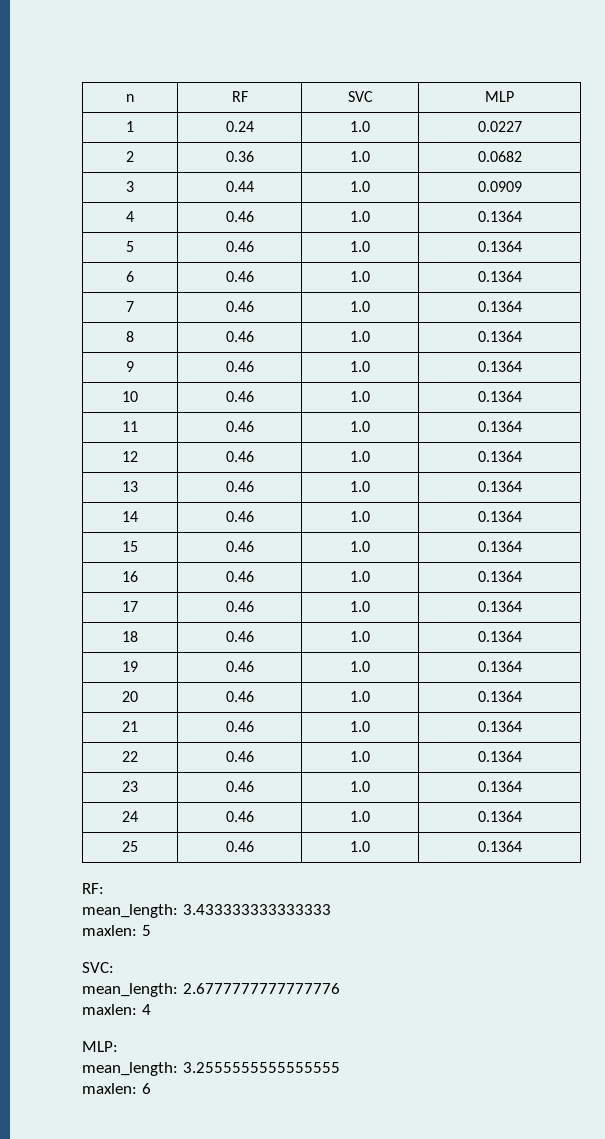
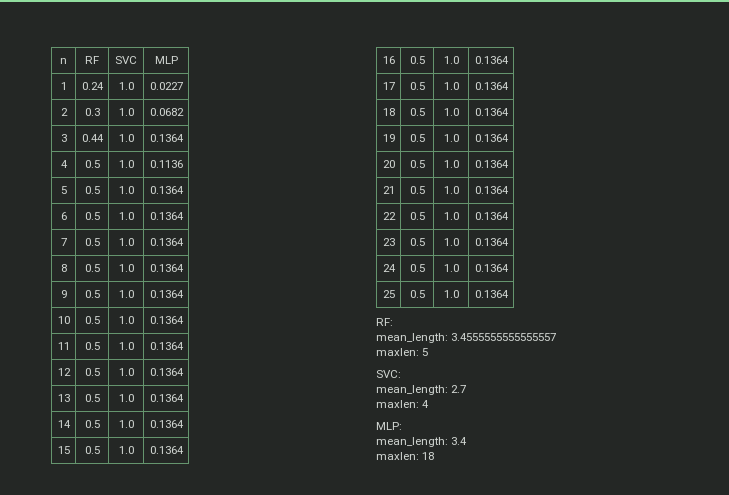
[225,151,254,162] 0.36 -> [84,108,100,116] 0.3
[477,181,522,192] 0.0909 -> [149,134,184,142] 0.1364
[225,211,254,222] [350,211,370,222] [477,211,522,222] 0.46 | 1.0 | 0.1364 -> [84,160,100,168] [118,160,134,168] [149,160,183,168] 0.5 | 1.0 | 0.1136
[225,241,254,252] 0.46 -> [84,186,100,194] 0.5
[225,271,254,282] 0.46 -> [84,212,100,220] 0.5
[225,301,254,312] 0.46 -> [84,238,100,246] 0.5
[225,331,254,342] 0.46 -> [84,264,100,272] 0.5
[225,361,254,372] 0.46 -> [84,290,100,298] 0.5
[225,391,254,402] 0.46 -> [84,316,100,324] 0.5
[225,421,254,432] 0.46 -> [84,342,100,350] 0.5
[225,451,254,462] 0.46 -> [84,368,100,376] 0.5
[225,481,254,492] 0.46 -> [84,394,100,402] 0.5
[225,511,254,522] 0.46 -> [84,420,100,428] 0.5
[225,541,254,552] 0.46 -> [84,446,100,454] 0.5
[225,571,254,582] 0.46 -> [409,56,425,64] 0.5
[225,601,254,612] 0.46 -> [409,82,425,90] 0.5
[225,631,254,642] 0.46 -> [409,108,425,116] 0.5
[225,661,254,672] 0.46 -> [409,134,425,142] 0.5
[225,691,254,702] 0.46 -> [409,160,425,168] 0.5
[225,721,254,732] 0.46 -> [409,186,425,194] 0.5
[225,751,254,762] 0.46 -> [409,212,425,220] 0.5
[225,781,254,792] 0.46 -> [409,238,425,246] 0.5
[225,811,254,822] 0.46 -> [409,264,425,272] 0.5
[225,841,254,852] 0.46 -> [409,290,425,298] 0.5
[182,904,331,915] 3.433333333333333 -> [451,333,557,341] 3.4555555555555557
[182,983,340,994] 2.6777777777777776 -> [451,385,467,393] 2.7
[182,1062,340,1073] [82,1083,151,1094] 3.2555555555555555 // maxlen: 6 -> [451,437,468,445] [376,452,435,460] 3.4 // maxlen: 18

